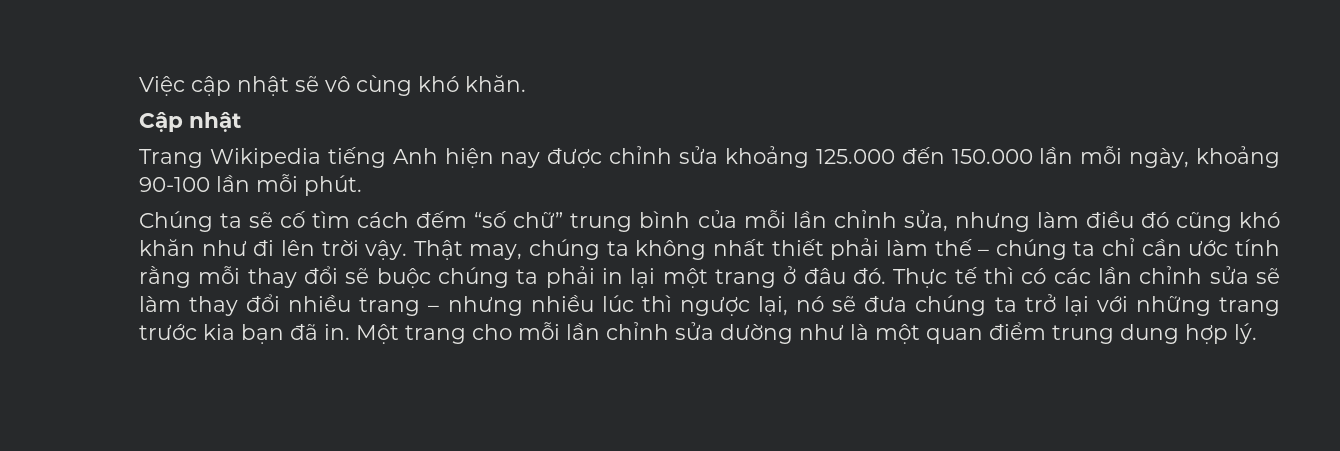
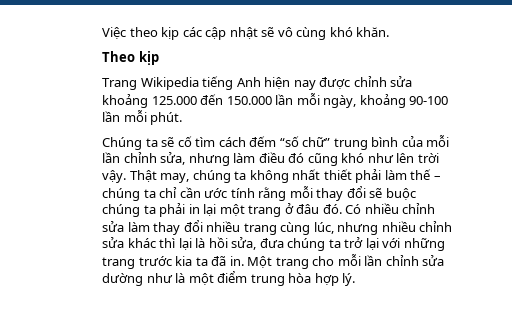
(185, 86) none -> [129,27,202,40] theo kịp các
[138,112,241,132] Cập nhật -> [102,51,159,65] Theo kịp
[138,239,275,256] khăn như đi -> [367,153,394,163] như
[893,266,1280,288] Thực tế thì có các lần chỉnh sửa sẽ -> [345,203,436,214] [102,221,125,232] Có nhiều chỉnh sửa
[428,295,857,316] – nhưng nhiều lúc thì ngược lại, nó sẽ -> [280,221,453,235] [102,237,257,250] cùng lúc, nhưng nhiều chỉnh sửa khác thì lại là hồi sửa,
[240,324,284,344] bạn -> [195,257,208,266] ta
[925,328,983,344] quan -> (214, 279) none
[1119,324,1179,344] dung -> [288,273,312,283] hòa

